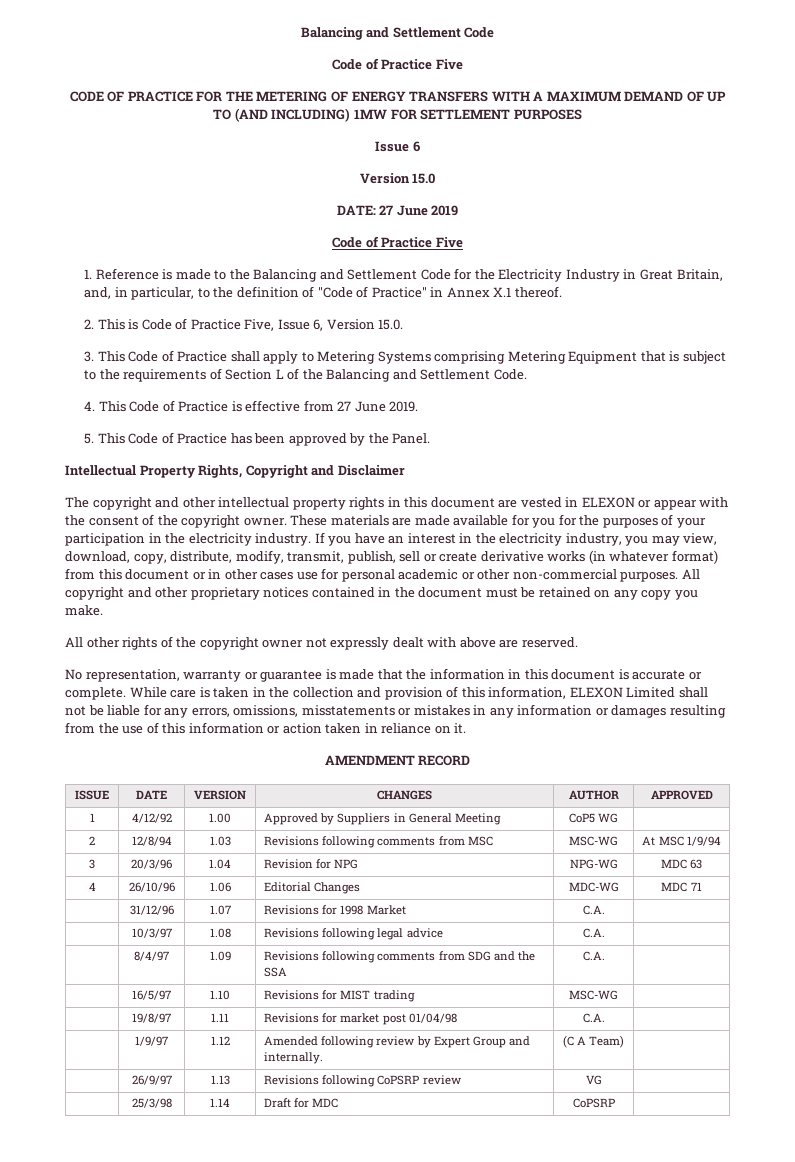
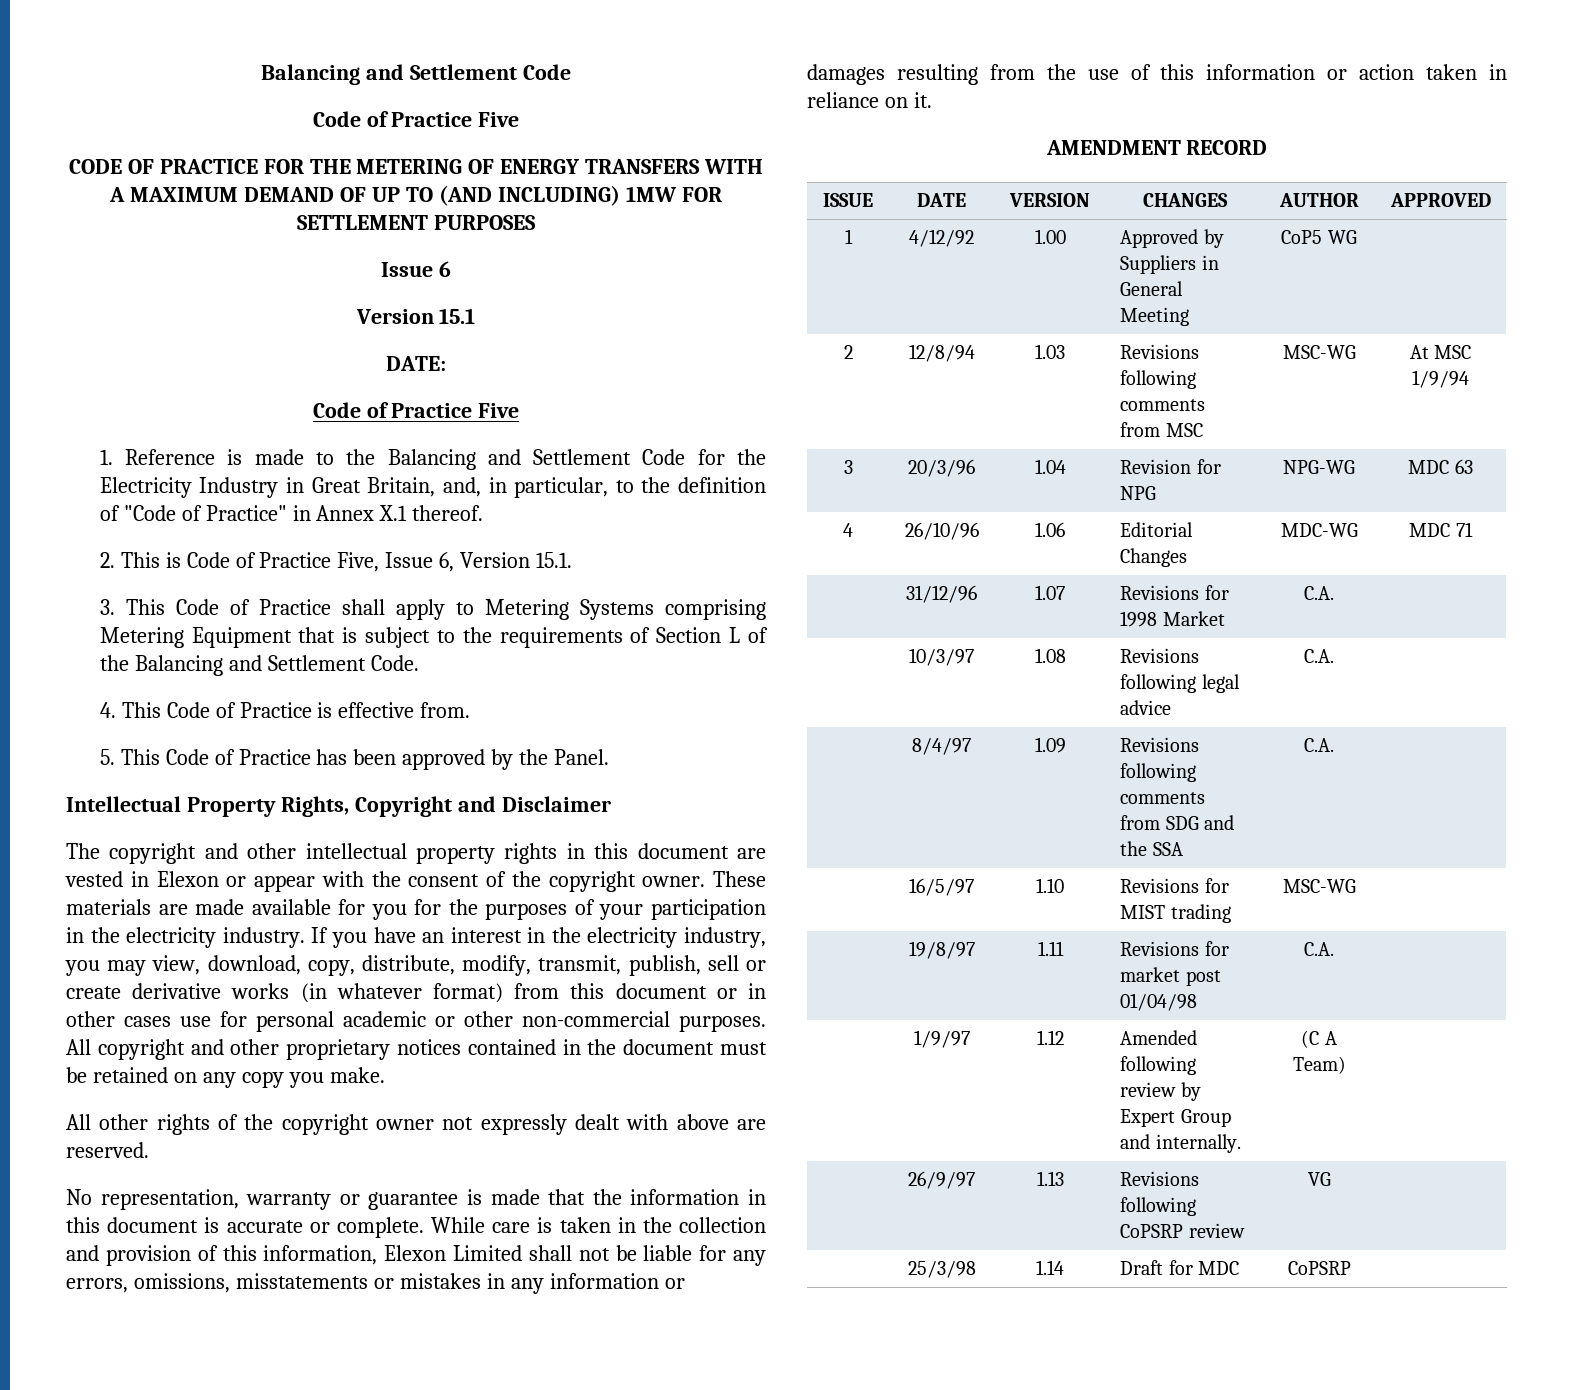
[412,173,436,184] 15.0 -> [439,308,476,324] 15.1
[379,205,459,216] 27 June 2019 -> (446, 363) none
[378,319,404,330] 15.0. -> [536,552,573,568] 15.1.
[303,400,419,412] from 27 June 2019. -> [420,702,471,718] from.
[581,497,635,508] ELEXON -> [156,871,219,887] Elexon
[569,687,623,698] ELEXON -> [384,1245,447,1261] Elexon

